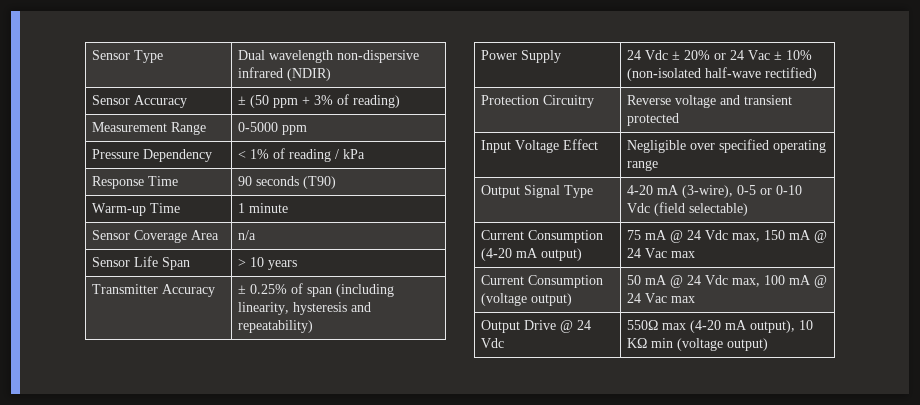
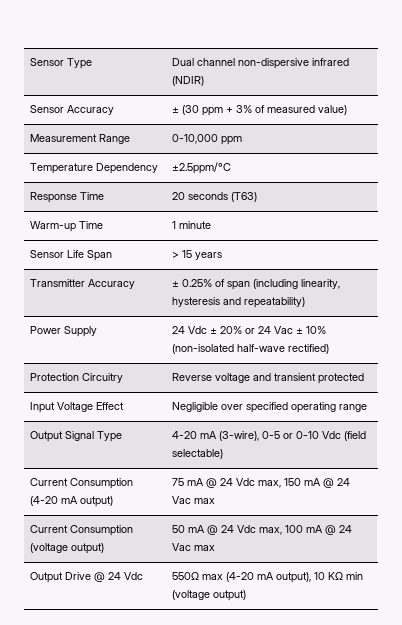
[269,50,334,63] wavelength -> [197,58,236,66] channel
[250,95,270,108] (50 -> [182,105,200,115] (30
[353,95,401,108] reading) -> [267,105,348,115] measured value)
[238,122,279,132] 0-5000 -> [172,134,219,144] 0-10,000
[92,149,140,159] Pressure -> [30,163,94,174] Temperature
[238,148,366,162] < 1% of reading / kPa -> [172,162,232,174] ±2.5ppm/°C
[238,176,337,189] 90 seconds (T90) -> [172,192,258,202] 20 seconds (T63)
[92,230,220,243] [238,230,257,240] // Sensor Coverage Area | n/a -> (212, 225) none
[250,257,265,267] 10 -> [182,250,193,258] 15

